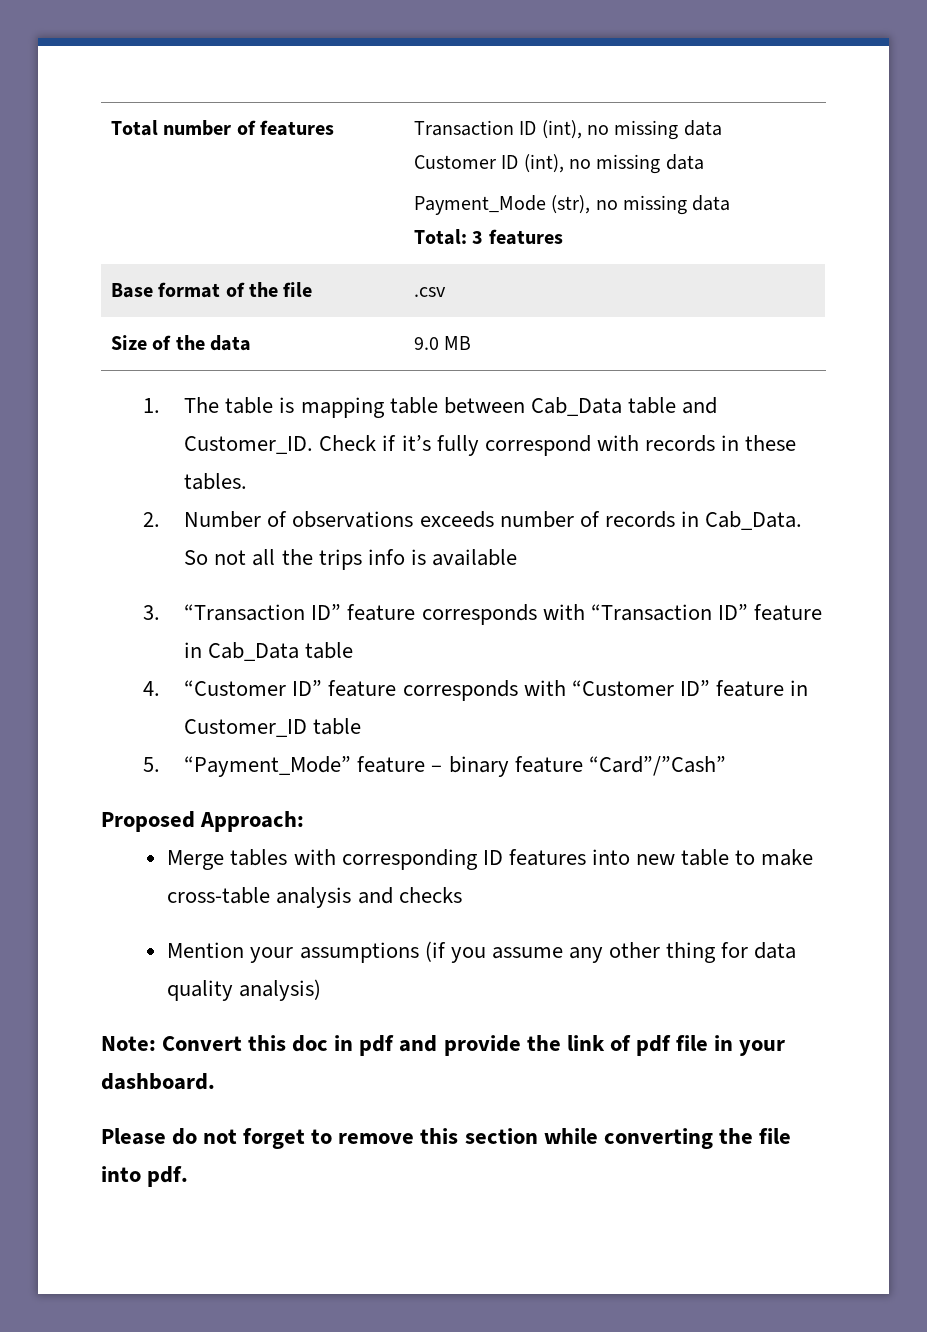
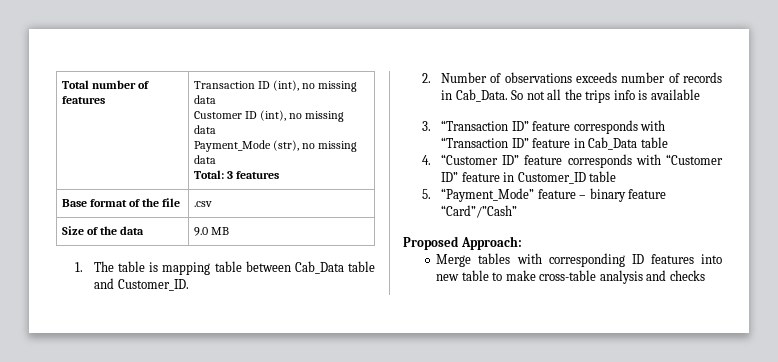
[319,435,796,456] [184,473,248,490] Check if it’s fully correspond with records in these tables. -> (189, 285) none
[167,941,797,963] [167,979,322,1001] [101,1035,786,1056] [101,1073,215,1090] [101,1128,791,1149] [101,1166,189,1187] // Mention your assumptions (if you assume any other thing for data quality analysis) // Note: Convert this doc in pdf and provide the link of pdf file in your dashboard. // Please do not forget to remove this section while converting the file into pdf. -> (705, 275) none

